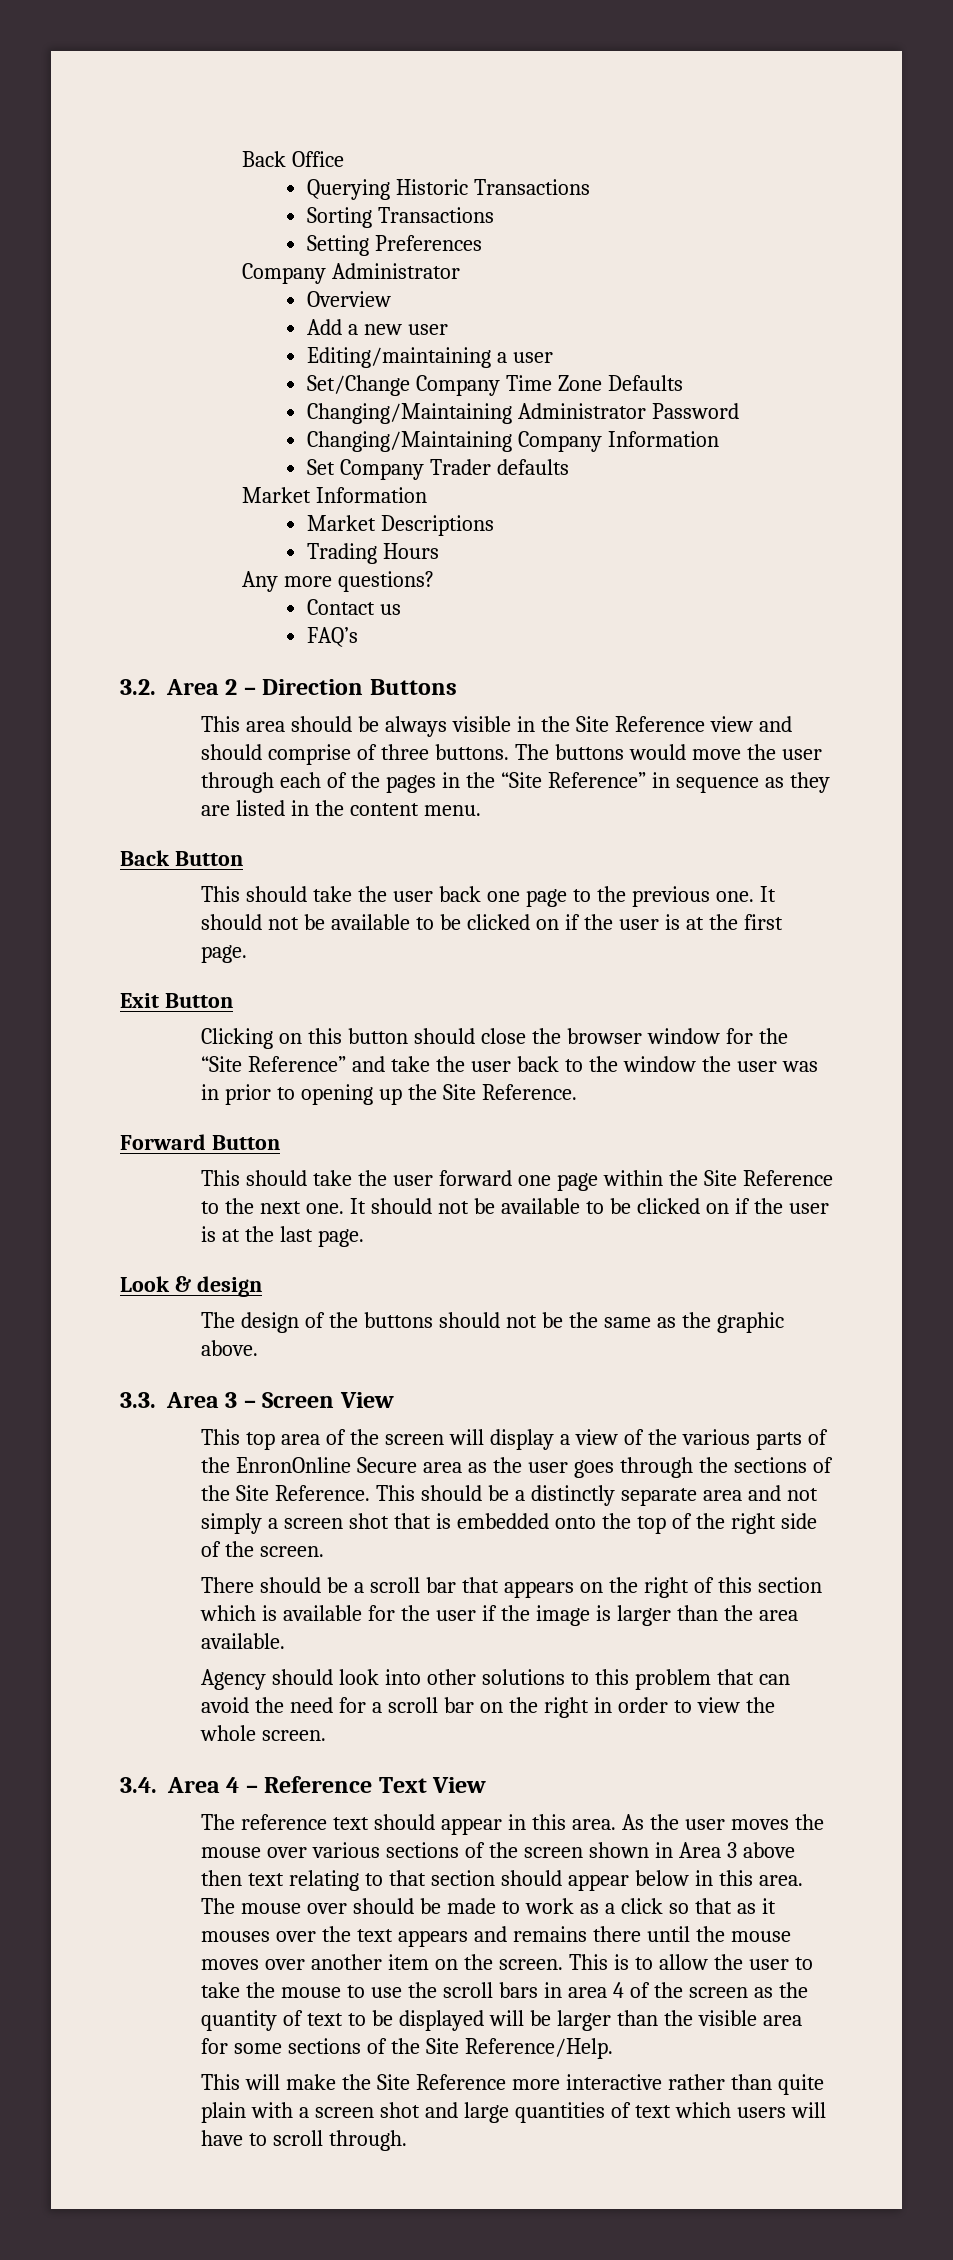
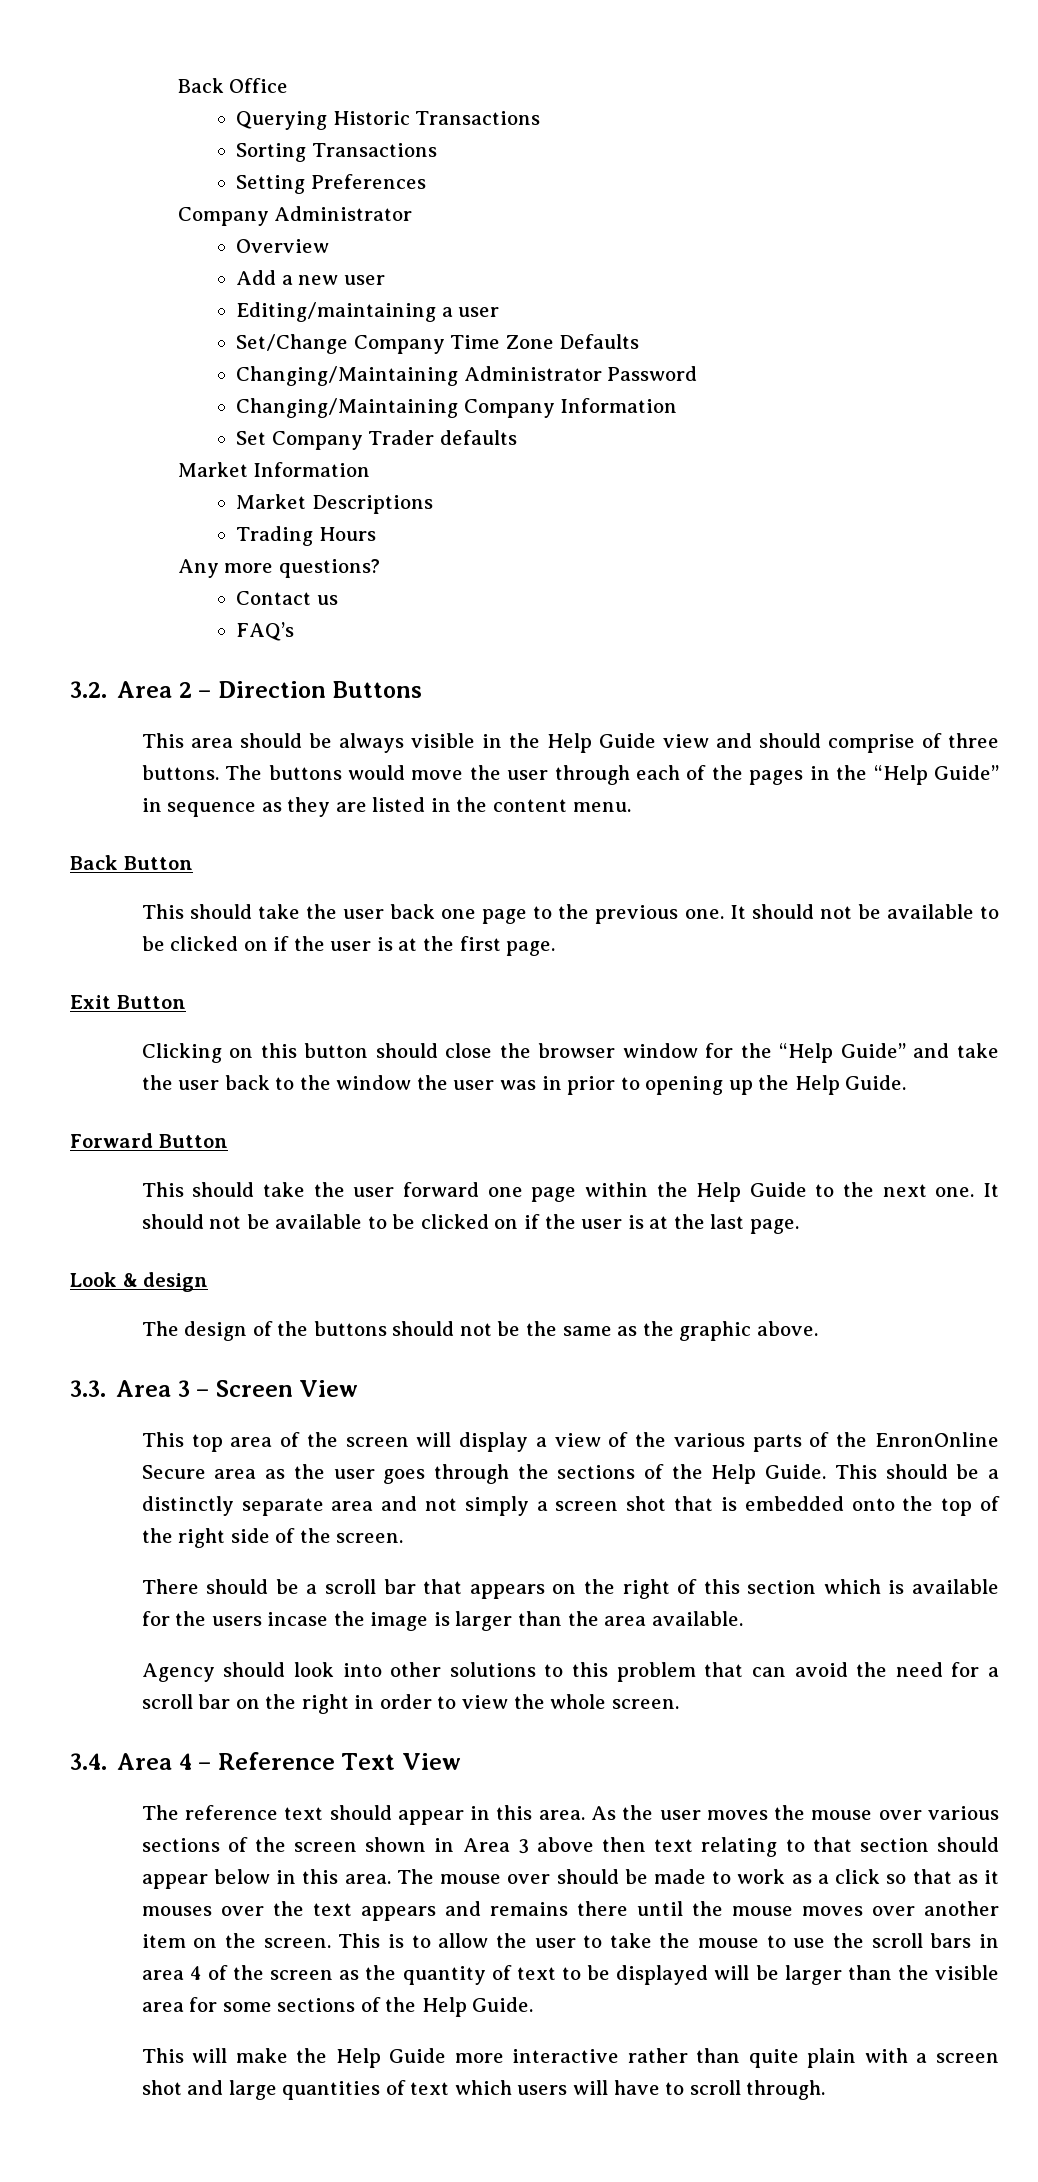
[575,716,705,732] Site Reference -> [546,733,656,753] Help Guide
[501,772,646,788] “Site Reference” -> [873,765,999,785] “Help Guide”
[201,1056,347,1072] “Site Reference” -> [779,1043,906,1063] “Help Guide”
[443,1084,578,1100] Site Reference. -> [794,1075,907,1095] Help Guide.
[703,1170,833,1186] Site Reference -> [696,1182,807,1202] Help Guide
[236,1485,371,1501] Site Reference. -> [711,1464,827,1484] Help Guide.
[436,1605,498,1621] user if -> [211,1612,329,1626] users incase
[426,2038,614,2059] Site Reference/Help. -> [421,1997,534,2017] Help Guide.
[377,2074,507,2090] Site Reference -> [335,2048,447,2068] Help Guide

